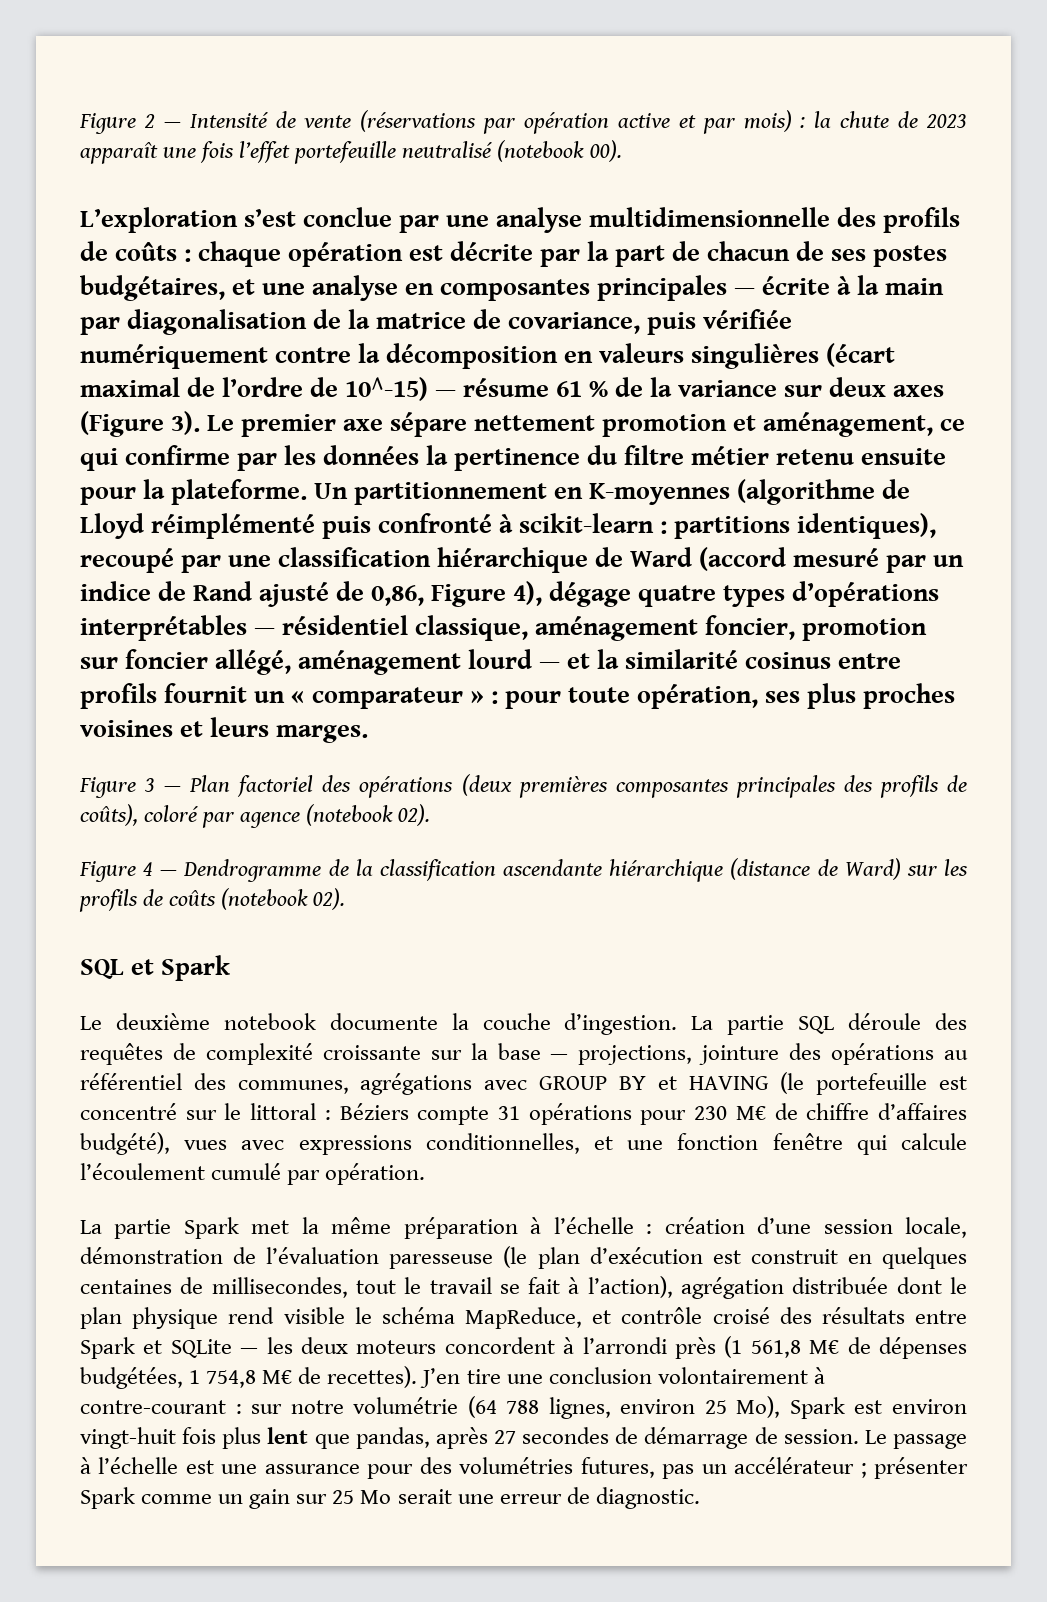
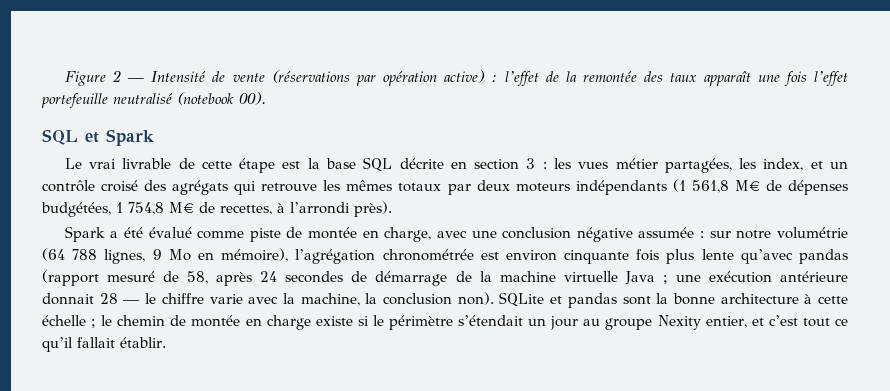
[617,110,967,134] active et par mois) : la chute de 2023 -> [444,70,698,86] active) : l’effet de la remontée des taux
[80,207,961,233] [80,241,948,267] [80,275,945,301] [80,309,793,335] [80,343,896,369] [80,377,945,401] [80,411,966,437] [80,445,947,471] [80,479,911,505] [80,513,937,539] [80,547,965,573] [80,581,940,607] [80,615,928,641] [80,649,902,675] [80,683,956,709] [80,717,369,743] [79,774,968,798] [80,804,431,828] [79,858,969,882] [79,888,346,912] [80,955,231,981] [80,1013,967,1035] [80,1043,968,1065] [80,1072,967,1095] [80,1103,967,1125] [80,1132,968,1155] [80,1163,426,1185] [80,1217,967,1239] [80,1246,968,1269] [80,1276,967,1299] [80,1307,967,1329] [80,1337,716,1359] L’exploration s’est conclue par une analyse multidimensionnelle des profils de coûts : chaque opération est décrite par la part de chacun de ses postes budgétaires, et une analyse en composantes principales — écrite à la main par diagonalisation de la matrice de covariance, puis vérifiée numériquement contre la décomposition en valeurs singulières (écart maximal de l’ordre de 10^-15) — résume 61 % de la variance sur deux axes (Figure 3). Le premier axe sépare nettement promotion et aménagement, ce qui confirme par les données la pertinence du filtre métier retenu ensuite pour la plateforme. Un partitionnement en K-moyennes (algorithme de Lloyd réimplémenté puis confronté à scikit-learn : partitions identiques), recoupé par une classification hiérarchique de Ward (accord mesuré par un indice de Rand ajusté de 0,86, Figure 4), dégage quatre types d’opérations interprétables — résidentiel classique, aménagement foncier, promotion sur foncier allégé, aménagement lourd — et la similarité cosinus entre profils fournit un « comparateur » : pour toute opération, ses plus proches voisines et leurs marges. // Figure 3 — Plan factoriel des opérations (deux premières composantes principales des profils de coûts), coloré par agence (notebook 02). // Figure 4 — Dendrogramme de la classification ascendante hiérarchique (distance de Ward) sur les profils de coûts (notebook 02). // SQL et Spark // Le deuxième notebook documente la couche d’ingestion. La partie SQL déroule des requêtes de complexité croissante sur la base — projections, jointure des opérations au référentiel des communes, agrégations avec GROUP BY et HAVING (le portefeuille est concentré sur le littoral : Béziers compte 31 opérations pour 230 M€ de chiffre d’affaires budgété), vues avec expressions conditionnelles, et une fonction fenêtre qui calcule l’écoulement cumulé par opération. // La partie Spark met la même préparation à l’échelle : création d’une session locale, démonstration de l’évaluation paresseuse (le plan d’exécution est construit en quelques centaines de millisecondes, tout le travail se fait à l’action), agrégation distribuée dont le plan physique rend visible le schéma MapReduce, et contrôle croisé des résultats entre Spark et SQLite — les deux moteurs concordent à l’arrondi près -> [42,129,154,146] [64,157,848,173] [42,180,667,195] SQL et Spark // Le vrai livrable de cette étape est la base SQL décrite en section 3 : les vues métier partagées, les index, et un contrôle croisé des agrégats qui retrouve les mêmes totaux par deux moteurs indépendants
[327,1366,825,1388] [80,1400,226,1414] recettes). J’en tire une conclusion volontairement à contre-courant -> [220,201,392,217] [64,226,695,242] recettes, à l’arrondi près). // Spark a été évalué comme piste de montée en charge, avec une conclusion négative assumée
[620,1396,845,1419] environ 25 Mo), Spark -> [152,248,474,264] 9 Mo en mémoire), l’agrégation chronométrée
[80,1427,176,1449] vingt-huit -> [564,250,630,264] cinquante
[267,1427,967,1449] [80,1457,968,1479] [80,1487,700,1509] lent que pandas, après 27 secondes de démarrage de session. Le passage à l’échelle est une assurance pour des volumétries futures, pas un accélérateur ; présenter Spark comme un gain sur 25 Mo serait une erreur de diagnostic. -> [701,249,848,264] [42,270,848,286] [42,292,849,308] [42,315,848,330] [42,337,166,352] lente qu’avec pandas (rapport mesuré de 58, après 24 secondes de démarrage de la machine virtuelle Java ; une exécution antérieure donnait 28 — le chiffre varie avec la machine, la conclusion non). SQLite et pandas sont la bonne architecture à cette échelle ; le chemin de montée en charge existe si le périmètre s’étendait un jour au groupe Nexity entier, et c’est tout ce qu’il fallait établir.

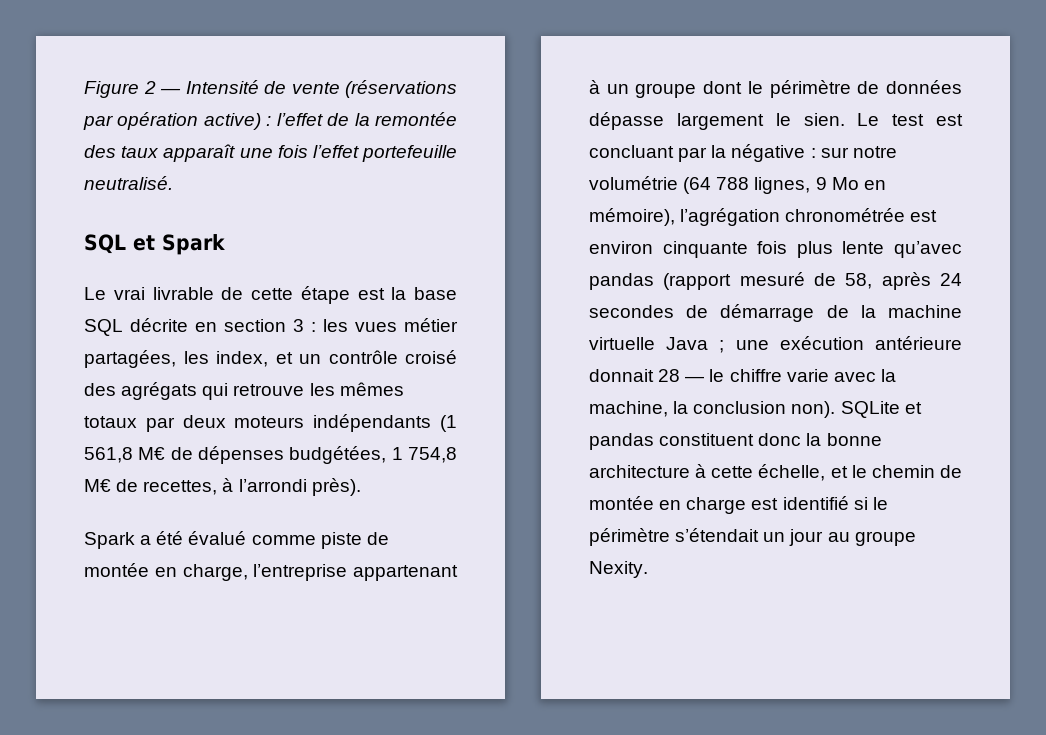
[113,92,266,105] neutralisé (notebook 00). -> [84,176,173,190] neutralisé.
[436,227,695,242] avec une conclusion négative assumée -> [253,564,458,581] [589,80,962,98] [589,112,963,130] [589,144,806,162] l’entreprise appartenant à un groupe dont le périmètre de données dépasse largement le sien. Le test est concluant par la négative
[622,296,651,305] sont -> [659,433,802,446] constituent donc
[42,315,97,328] échelle ; -> [758,464,848,481] échelle, et
[315,316,353,326] existe -> [751,496,849,510] est identifié
[657,315,848,330] [42,337,166,352] Nexity entier, et c’est tout ce qu’il fallait établir. -> [589,561,648,578] Nexity.

